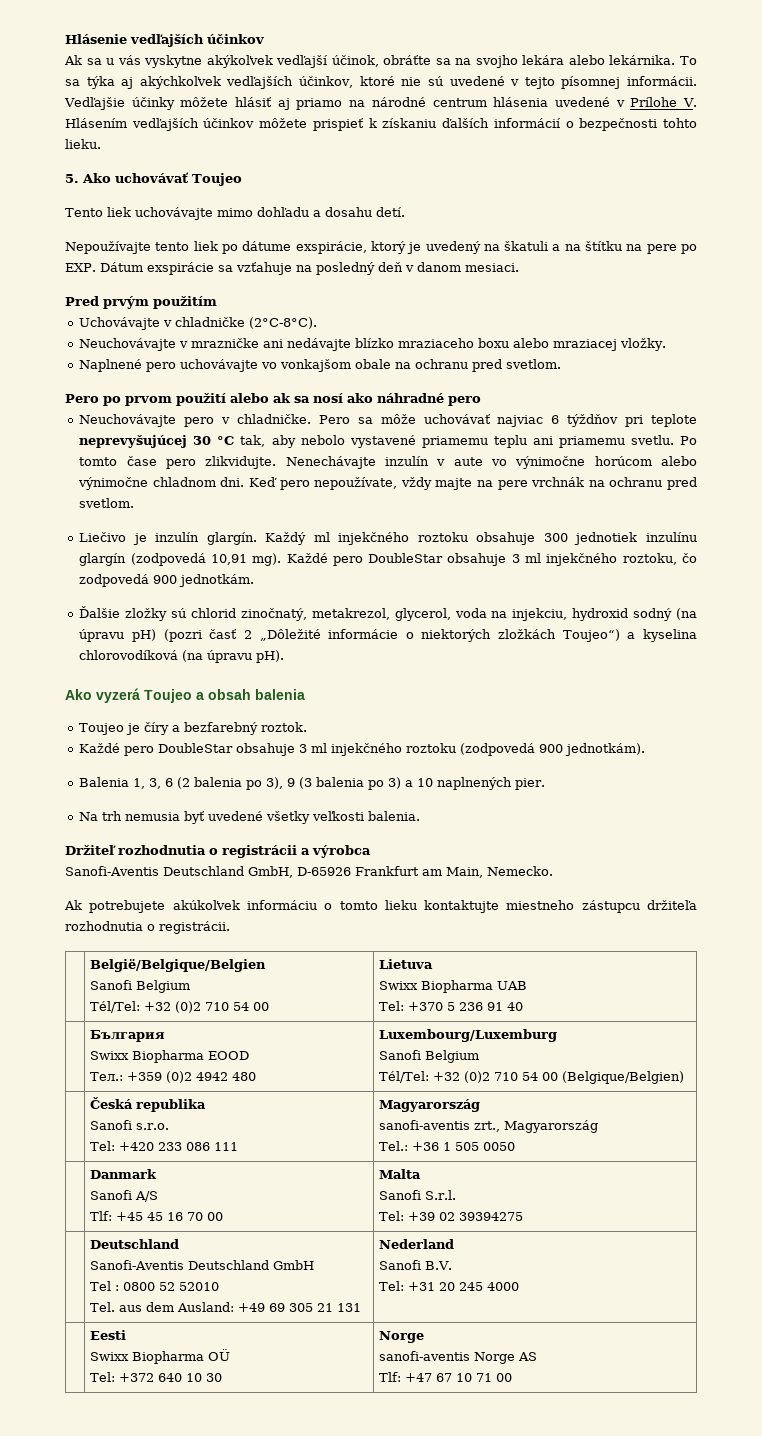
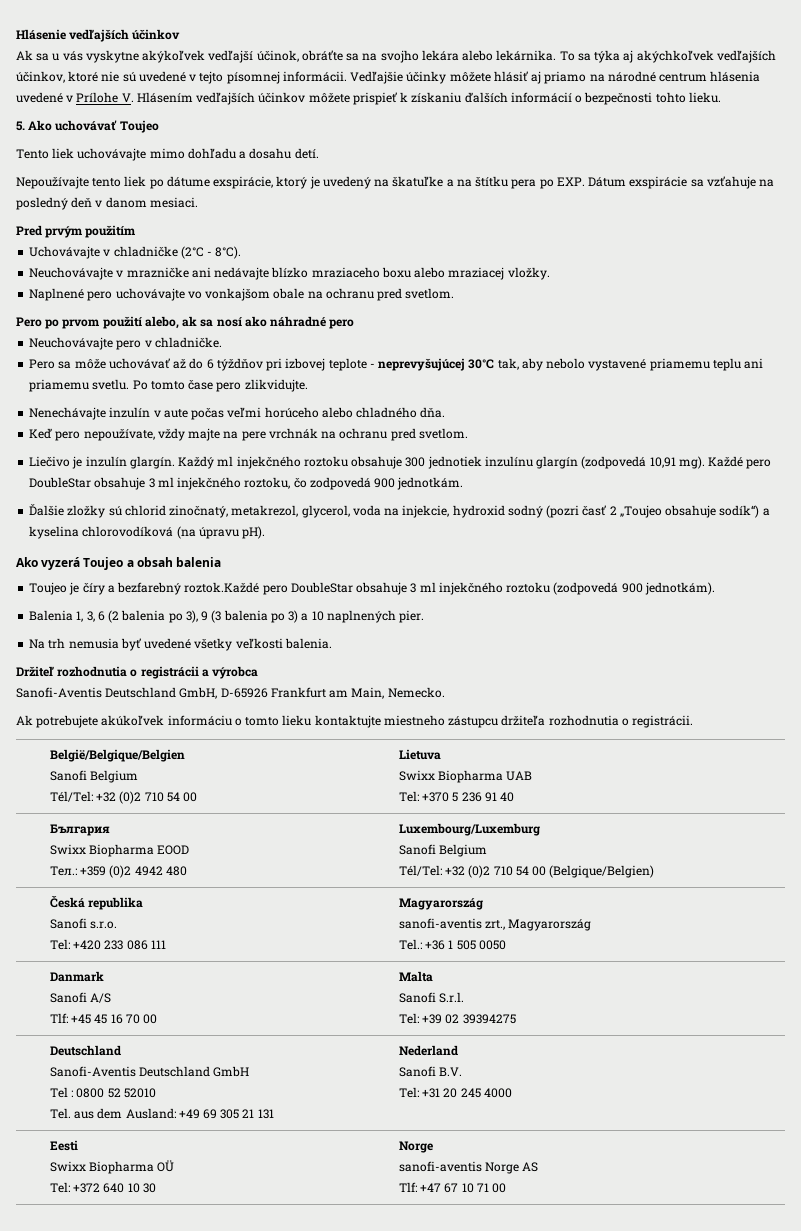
[504,241,549,251] škatuli -> [392,176,444,187] škatuľke
[626,244,677,254] na pere -> [511,179,537,189] pera
[249,317,318,329] (2°C-8°C). -> [180,246,242,259] (2°C - 8°C).
[230,393,269,403] alebo -> [144,316,179,329] alebo,
(311, 419) none -> (222, 342) //
[497,415,544,427] najviac -> [173,358,204,369] až do
[650,414,697,427] [79,435,235,448] teplote neprevyšujúcej 30 °C -> [285,358,495,371] izbovej teplote - neprevyšujúcej 30°C
(277, 462) none -> (308, 385) //
[490,456,697,469] [78,477,245,490] vo výnimočne horúcom alebo výnimočne chladnom dni. -> [191,407,446,420] počas veľmi horúceho alebo chladného dňa. //
[512,608,568,621] injekciu, -> [402,505,450,518] injekcie,
[676,608,698,620] [79,629,620,642] (na úpravu pH) (pozri časť 2 „Dôležité informácie o niektorých zložkách Toujeo“) -> [546,505,760,518] (pozri časť 2 „Toujeo obsahuje sodík“)
[261,722,308,732] [79,743,121,753] roztok. // Každé -> [184,582,260,593] roztok.Každé

